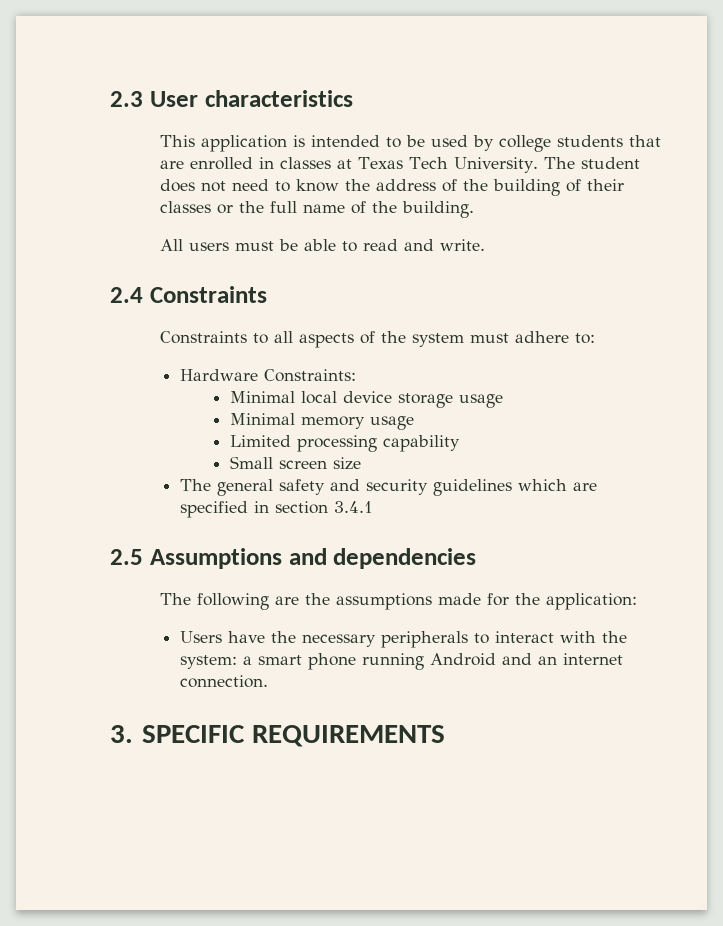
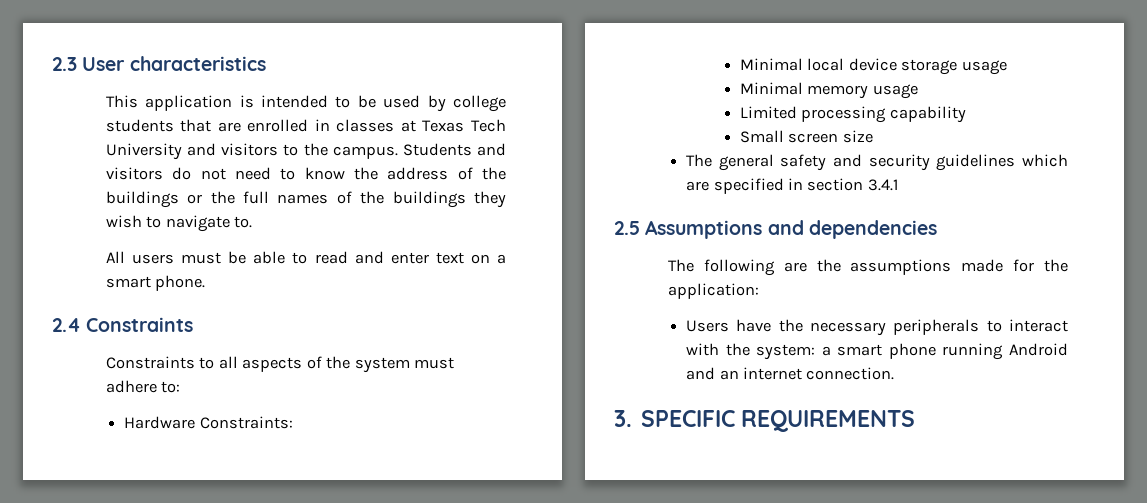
[454,157,641,173] [160,179,196,192] University. The student does -> [105,143,507,160] [105,167,192,180] University and visitors to the campus. Students and visitors do
[493,179,625,196] [160,201,212,213] building of their classes -> [105,191,179,208] buildings
[303,201,475,218] name of the building. -> [277,191,507,208] [105,215,253,232] names of the buildings they wish to navigate to.
[440,239,486,251] write. -> [390,252,506,264] [105,275,206,291] enter text on a smart phone.

